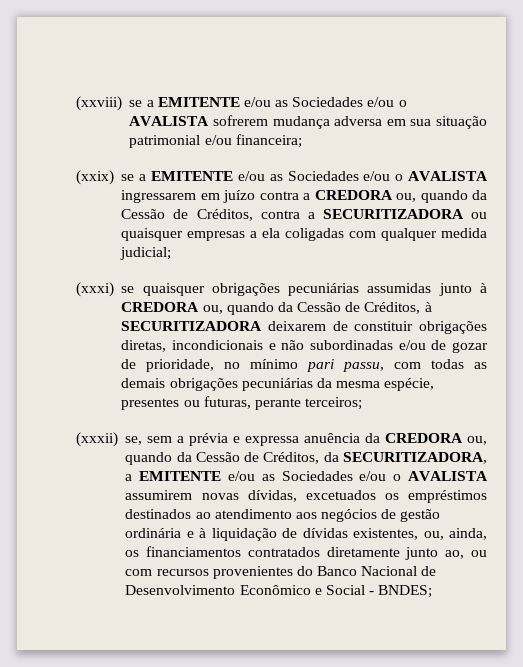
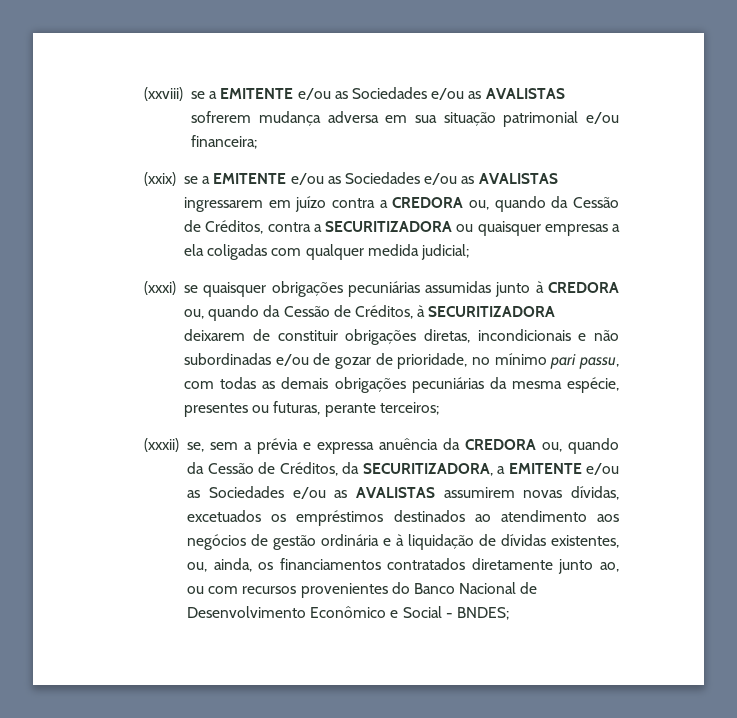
[398,100,407,107] [129,116,210,126] o AVALISTA -> [468,88,565,99] as AVALISTAS
[395,171,489,181] o AVALISTA -> [461,173,558,184] as AVALISTAS
[393,471,488,481] o AVALISTA -> [334,487,435,498] as AVALISTAS

